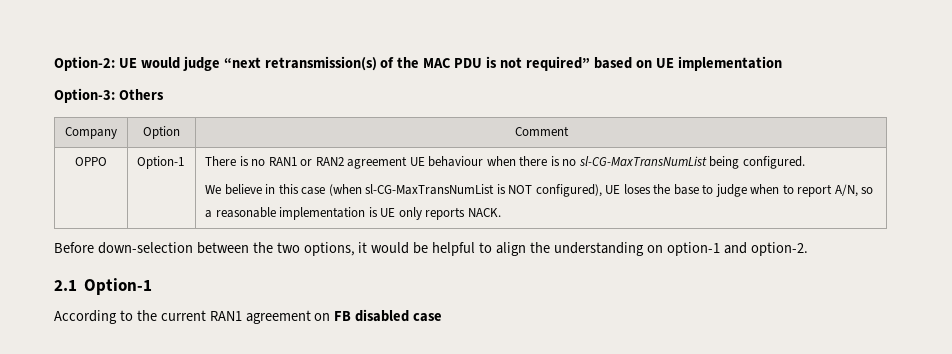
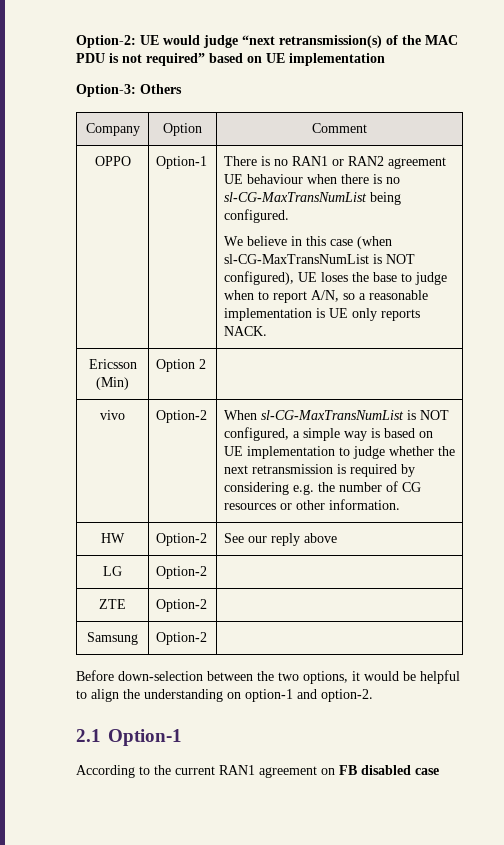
(501, 212) none -> [88,359,137,369] [96,377,129,390] [155,359,206,372] [100,410,125,420] [155,410,207,423] [223,410,449,420] [223,427,433,441] [223,446,455,459] [223,464,415,477] [223,481,421,495] [223,499,400,510] [101,533,125,543] [155,533,207,546] [223,533,337,546] [103,566,122,576] [155,566,207,579] [99,599,126,609] [155,599,207,612] [87,632,138,645] [155,632,207,645] // Ericsson (Min) | Option 2 | // vivo | Option-2 | When sl-CG-MaxTransNumList is NOT configured, a simple way is based on UE implementation to judge whether the next retransmission is required by considering e.g. the number of CG resources or other information. // HW | Option-2 | See our reply above // LG | Option-2 | // ZTE | Option-2 | // Samsung | Option-2 |

